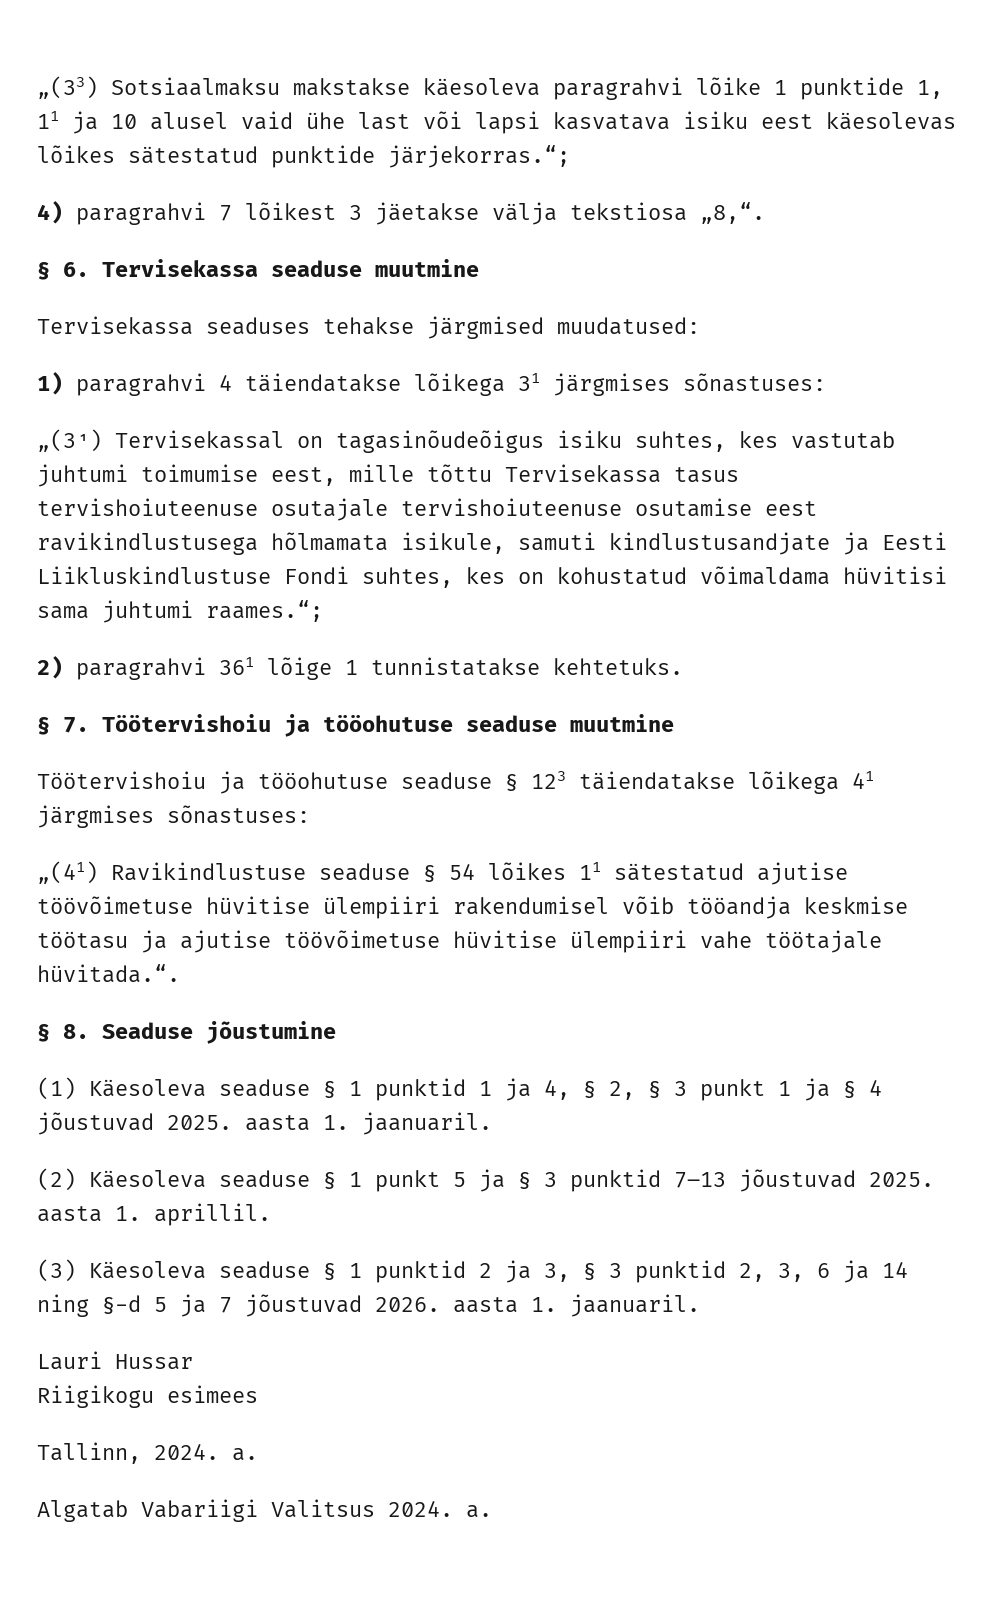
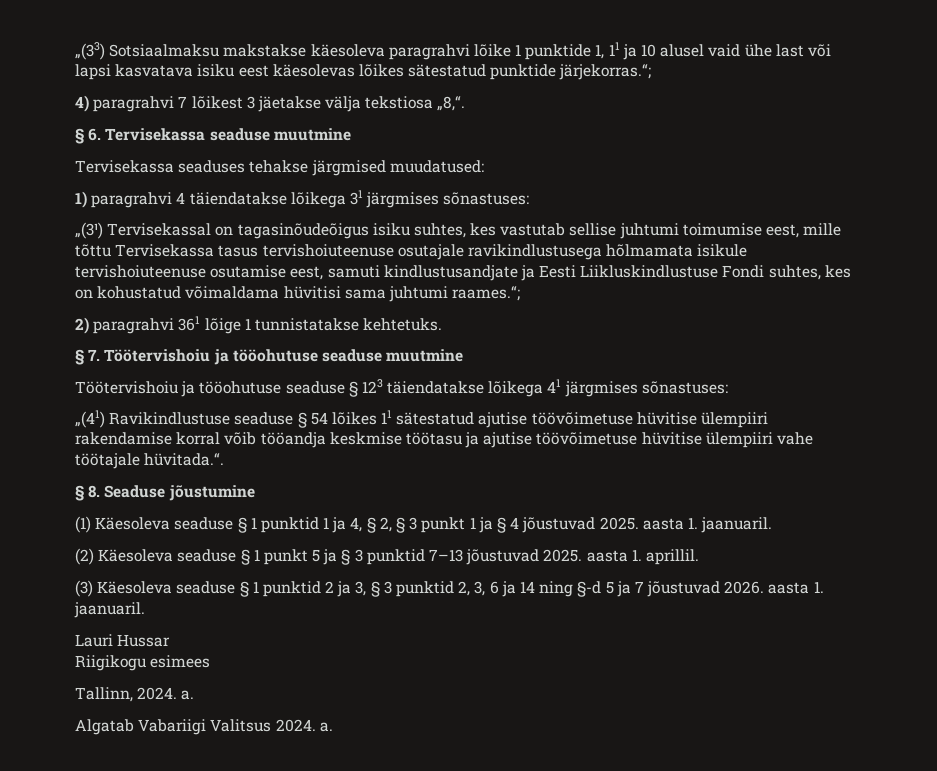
(895, 440) none -> [569,223,617,236] sellise
[401,498,817,517] [37,532,505,555] tervishoiuteenuse osutamise eest ravikindlustusega hõlmamata isikule, -> [467,244,748,260] [75,265,324,280] ravikindlustusega hõlmamata isikule tervishoiuteenuse osutamise eest,
[453,896,609,915] rakendumisel -> [75,432,221,445] rakendamise korral

